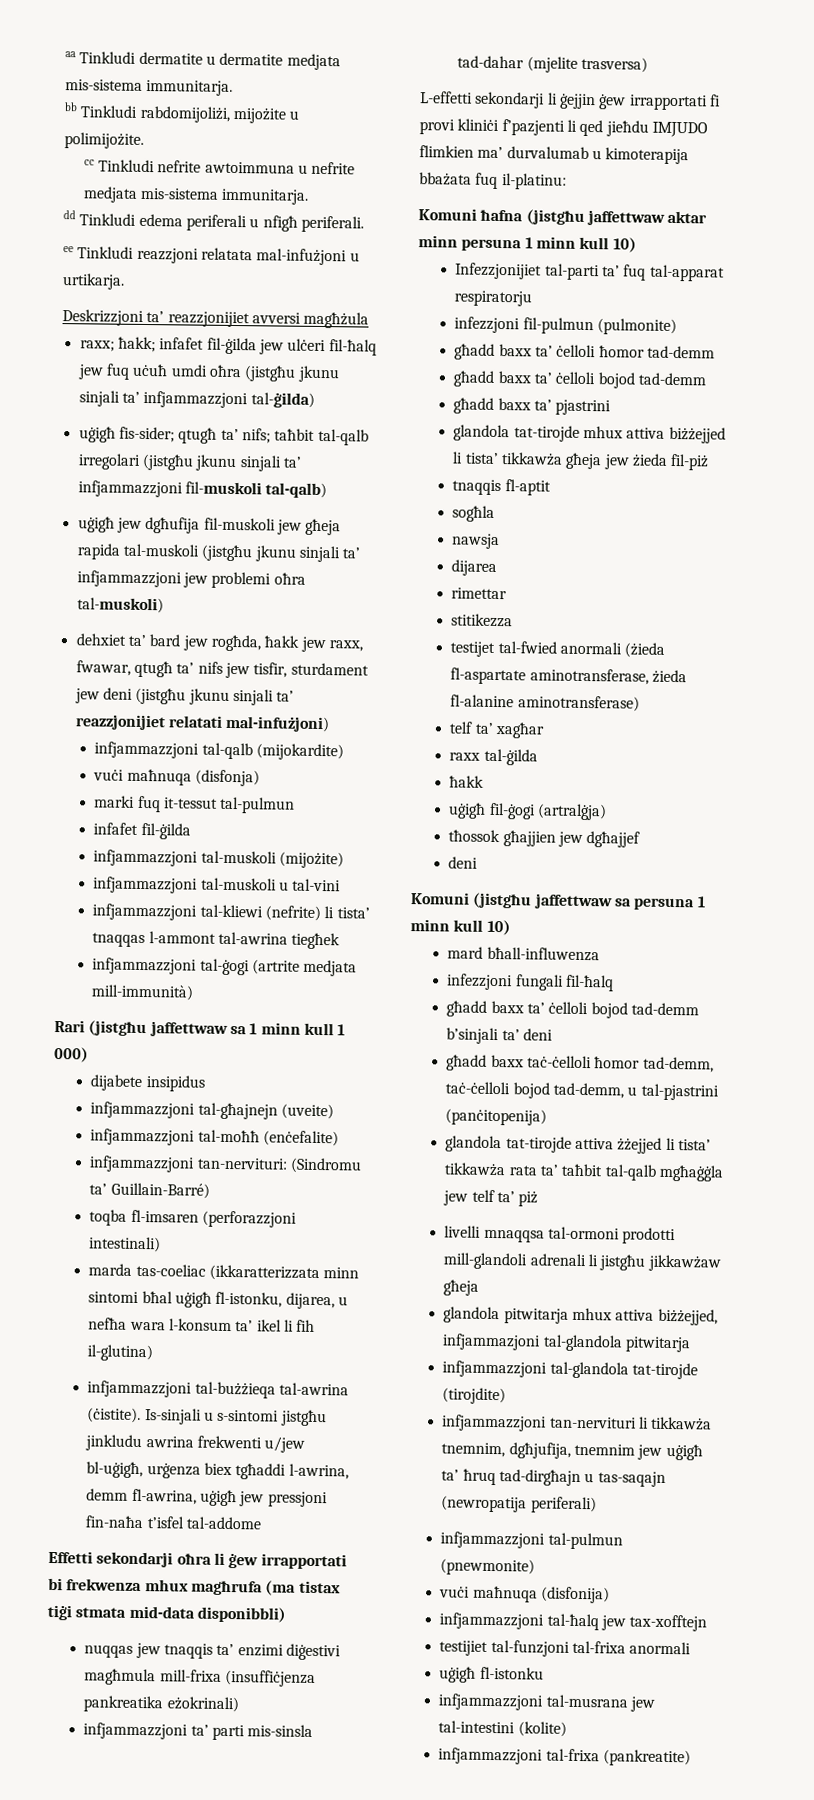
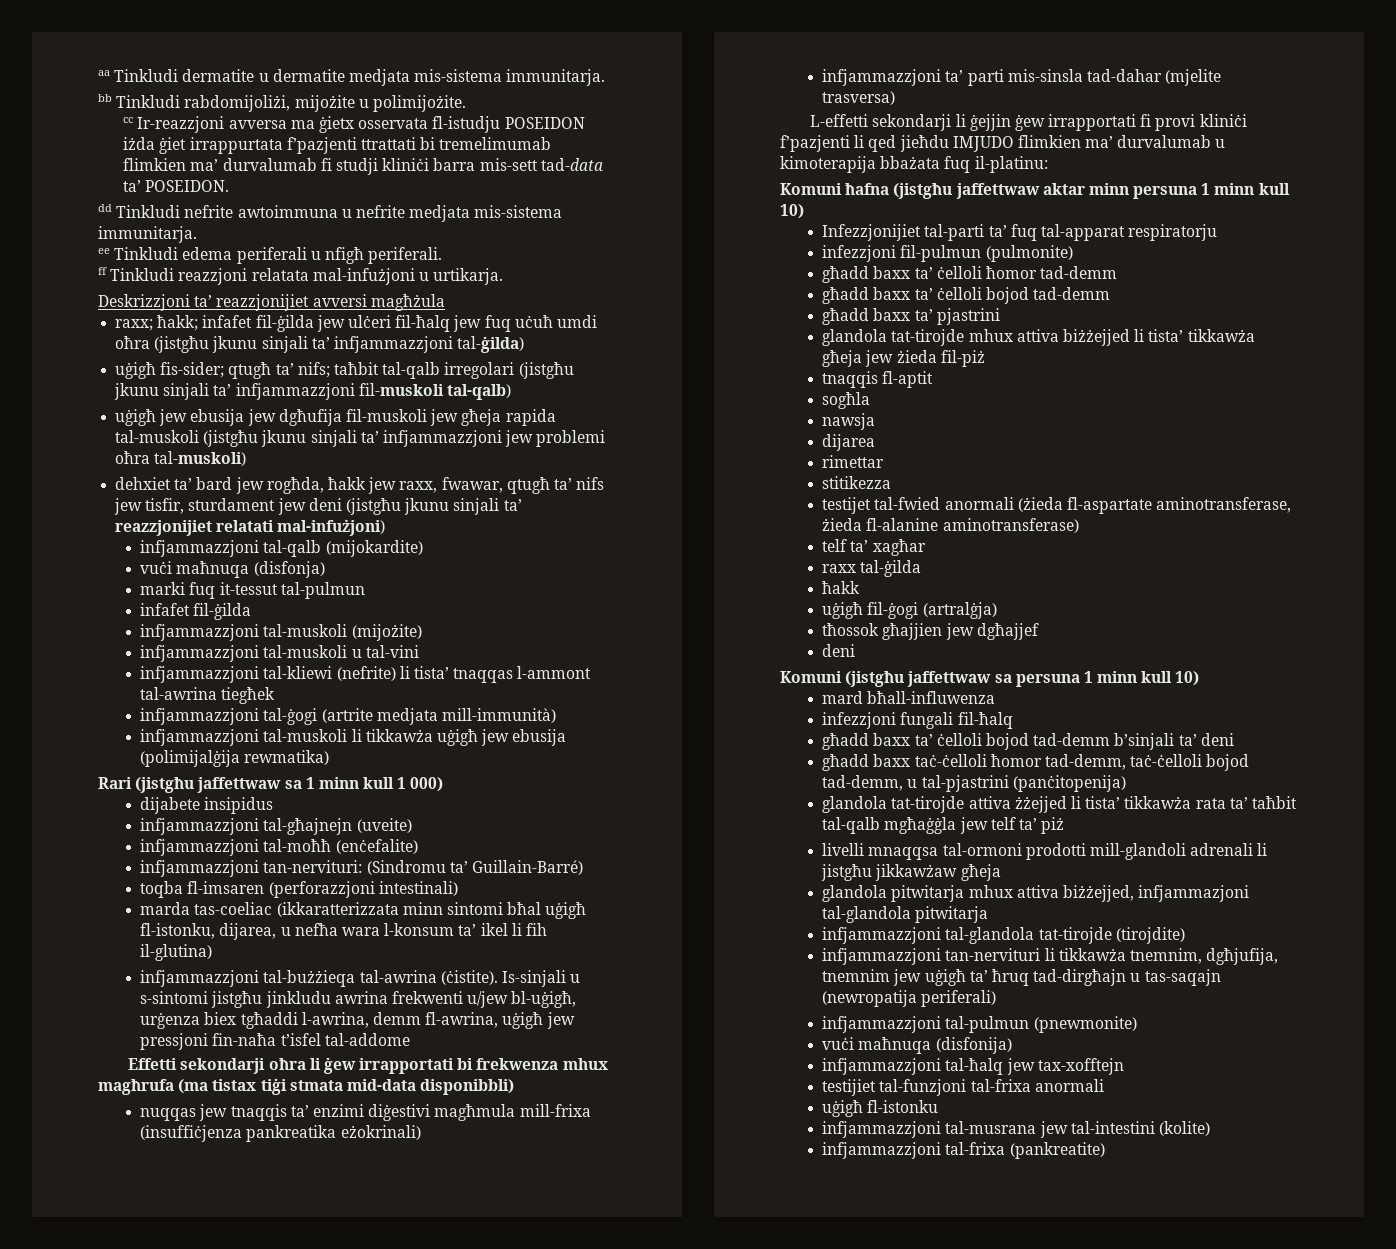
(95, 162) none -> [137,116,585,133] [123,137,552,154] [123,158,603,175] [123,180,230,192] [98,204,112,212] Ir-reazzjoni avversa ma ġietx osservata fl-istudju POSEIDON iżda ġiet irrappurtata f’pazjenti ttrattati bi tremelimumab flimkien ma’ durvalumab fi studji kliniċi barra mis-sett tad-data ta’ POSEIDON. // dd
[63,210,76,220] dd -> [98,248,110,254] ee
[63,246,74,253] ee -> [98,267,107,275] ff
(142, 525) none -> [190,409,276,426] ebusija jew
(195, 992) none -> [140,729,567,746] [140,750,330,767] // infjammazzjoni tal-muskoli li tikkawża uġigħ jew ebusija (polimijalġija rewmatika)

